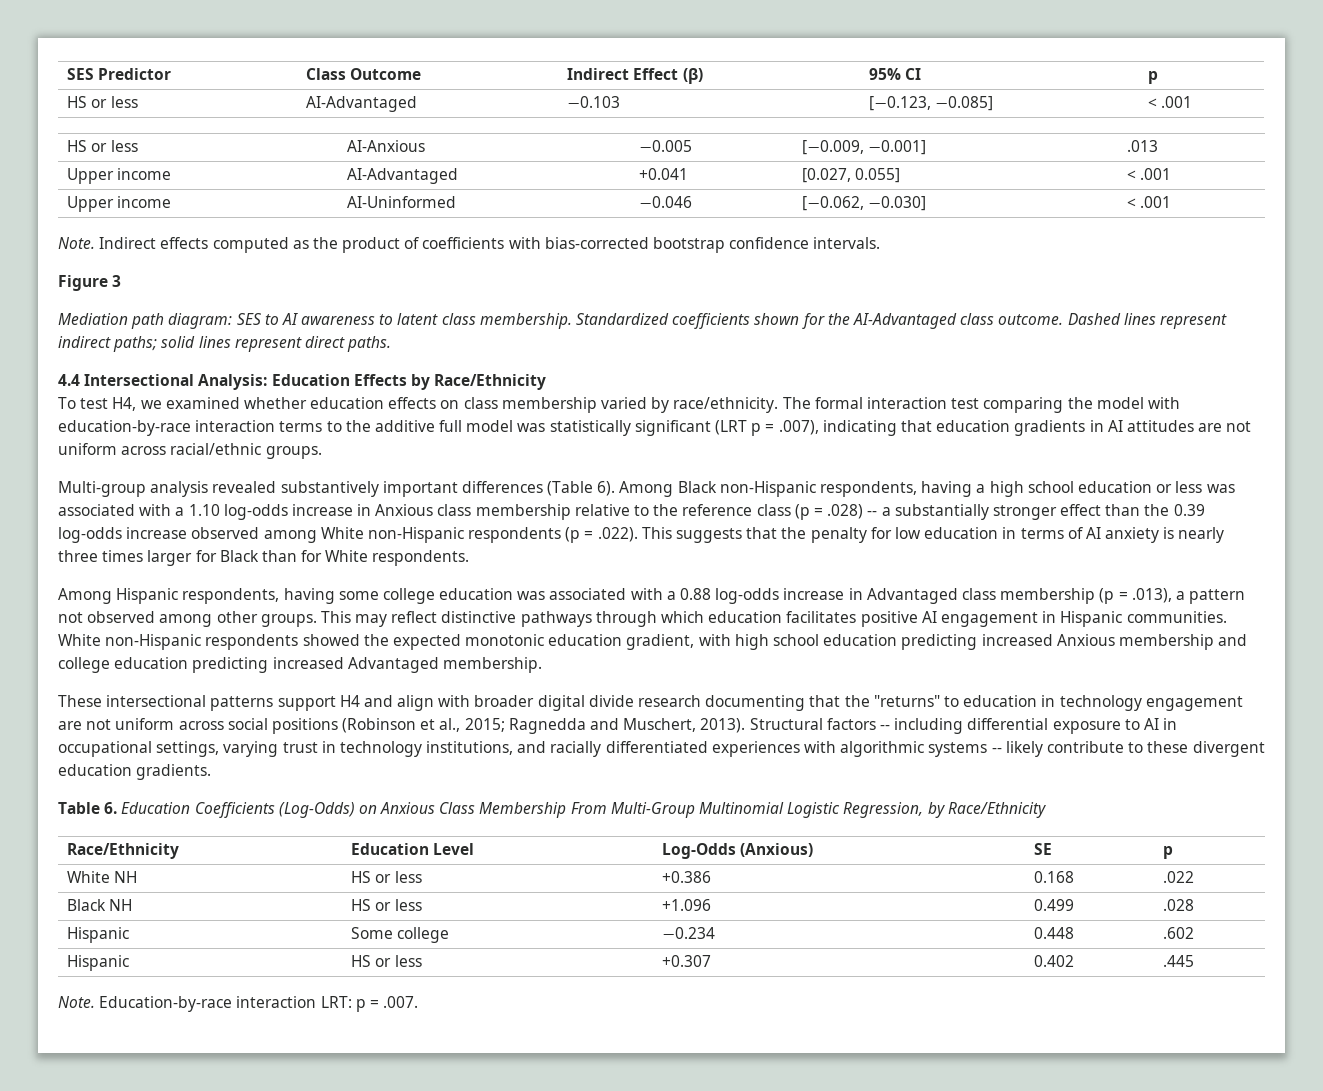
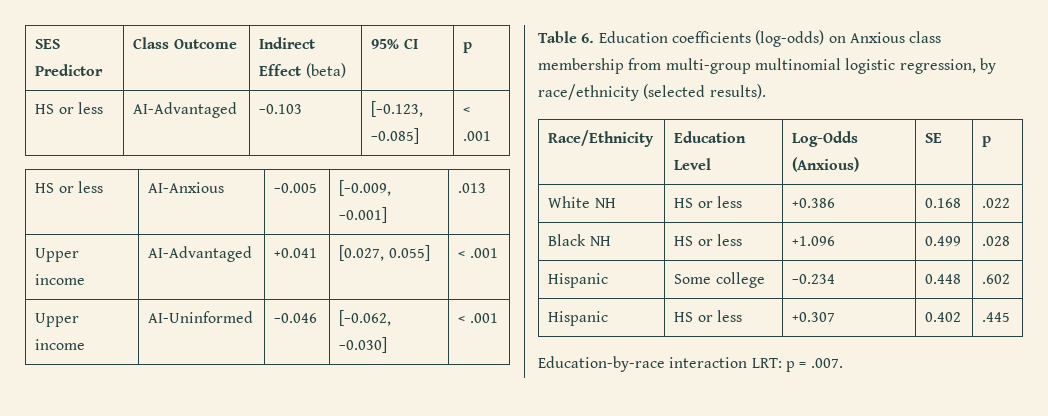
[682,68,703,84] (β) -> [305,63,346,78] (beta)
[58,237,881,253] [58,275,122,291] [58,313,1227,329] [58,336,392,352] [58,374,547,390] [58,397,1180,413] [58,420,1252,436] [58,443,322,459] [58,481,1235,497] [58,504,1205,520] [58,527,1225,543] [58,550,470,566] [58,588,1246,604] [58,611,1227,627] [58,634,1248,650] [58,657,542,673] [58,695,1243,711] [58,718,1178,734] [58,741,1265,757] [58,764,212,780] [58,802,1046,818] Note. Indirect effects computed as the product of coefficients with bias-corrected bootstrap confidence intervals. // Figure 3 // Mediation path diagram: SES to AI awareness to latent class membership. Standardized coefficients shown for the AI-Advantaged class outcome. Dashed lines represent indirect paths; solid lines represent direct paths. // 4.4 Intersectional Analysis: Education Effects by Race/Ethnicity // To test H4, we examined whether education effects on class membership varied by race/ethnicity. The formal interaction test comparing the model with education-by-race interaction terms to the additive full model was statistically significant (LRT p = .007), indicating that education gradients in AI attitudes are not uniform across racial/ethnic groups. // Multi-group analysis revealed substantively important differences (Table 6). Among Black non-Hispanic respondents, having a high school education or less was associated with a 1.10 log-odds increase in Anxious class membership relative to the reference class (p = .028) -- a substantially stronger effect than the 0.39 log-odds increase observed among White non-Hispanic respondents (p = .022). This suggests that the penalty for low education in terms of AI anxiety is nearly three times larger for Black than for White respondents. // Among Hispanic respondents, having some college education was associated with a 0.88 log-odds increase in Advantaged class membership (p = .013), a pattern not observed among other groups. This may reflect distinctive pathways through which education facilitates positive AI engagement in Hispanic communities. White non-Hispanic respondents showed the expected monotonic education gradient, with high school education predicting increased Anxious membership and college education predicting increased Advantaged membership. // These intersectional patterns support H4 and align with broader digital divide research documenting that the "returns" to education in technology engagement are not uniform across social positions (Robinson et al., 2015; Ragnedda and Muschert, 2013). Structural factors -- including differential exposure to AI in occupational settings, varying trust in technology institutions, and racially differentiated experiences with algorithmic systems -- likely contribute to these divergent education gradients. // Table 6. Education Coefficients (Log-Odds) on Anxious Class Membership From Multi-Group Multinomial Logistic Regression, by Race/Ethnicity -> [538,30,942,47] [538,58,996,74] [538,84,766,101] Table 6. Education coefficients (log-odds) on Anxious class membership from multi-group multinomial logistic regression, by race/ethnicity (selected results).
[58,996,95,1008] Note. -> (1011, 317) none

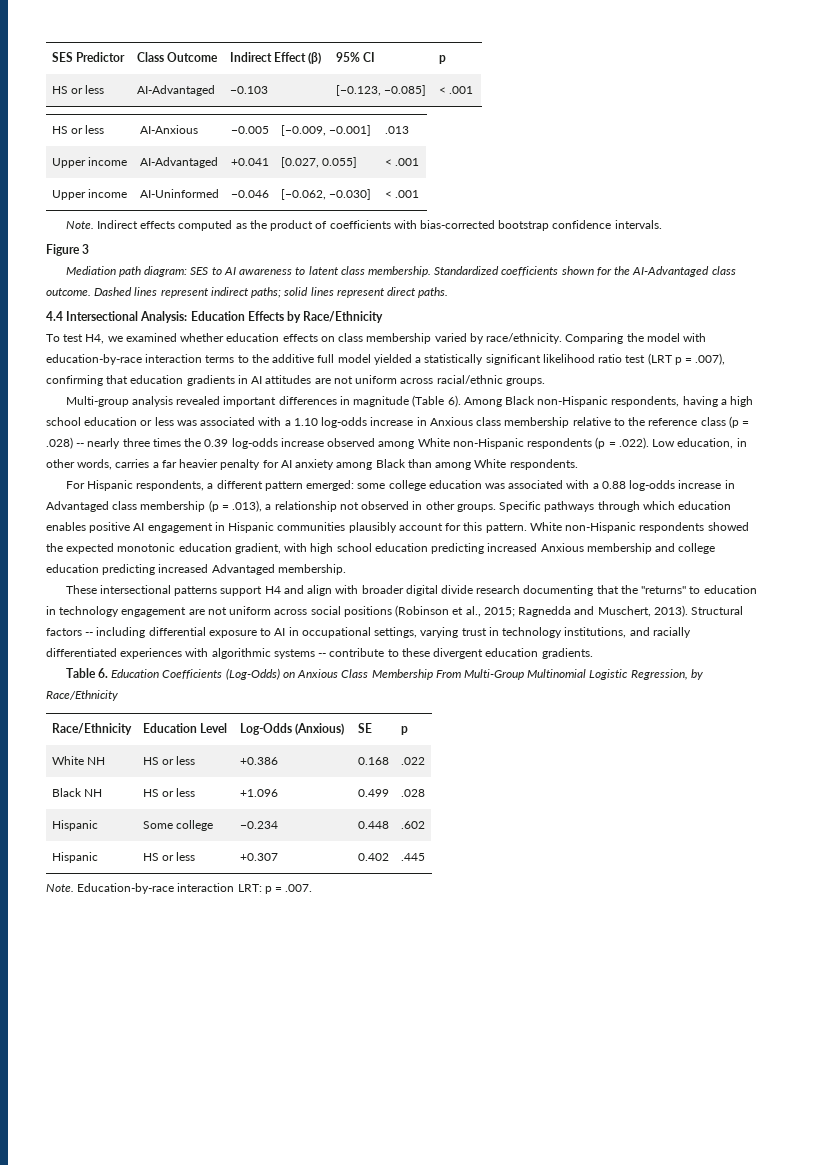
[305,63,346,78] (beta) -> [308,52,322,64] (β)
[538,30,942,47] [538,58,996,74] [538,84,766,101] Table 6. Education coefficients (log-odds) on Anxious class membership from multi-group multinomial logistic regression, by race/ethnicity (selected results). -> [65,220,662,231] [46,244,90,256] [65,266,736,277] [46,287,449,298] [46,311,384,323] [46,333,707,344] [46,353,726,365] [46,375,545,386] [65,395,754,407] [46,416,750,428] [46,437,747,449] [46,459,578,470] [65,480,735,491] [46,500,732,512] [46,522,749,533] [46,543,716,554] [46,564,346,575] [65,585,757,596] [46,605,744,617] [46,627,691,638] [46,648,593,659] [65,668,703,680] [46,690,118,701] Note. Indirect effects computed as the product of coefficients with bias-corrected bootstrap confidence intervals. // Figure 3 // Mediation path diagram: SES to AI awareness to latent class membership. Standardized coefficients shown for the AI-Advantaged class outcome. Dashed lines represent indirect paths; solid lines represent direct paths. // 4.4 Intersectional Analysis: Education Effects by Race/Ethnicity // To test H4, we examined whether education effects on class membership varied by race/ethnicity. Comparing the model with education-by-race interaction terms to the additive full model yielded a statistically significant likelihood ratio test (LRT p = .007), confirming that education gradients in AI attitudes are not uniform across racial/ethnic groups. // Multi-group analysis revealed important differences in magnitude (Table 6). Among Black non-Hispanic respondents, having a high school education or less was associated with a 1.10 log-odds increase in Anxious class membership relative to the reference class (p = .028) -- nearly three times the 0.39 log-odds increase observed among White non-Hispanic respondents (p = .022). Low education, in other words, carries a far heavier penalty for AI anxiety among Black than among White respondents. // For Hispanic respondents, a different pattern emerged: some college education was associated with a 0.88 log-odds increase in Advantaged class membership (p = .013), a relationship not observed in other groups. Specific pathways through which education enables positive AI engagement in Hispanic communities plausibly account for this pattern. White non-Hispanic respondents showed the expected monotonic education gradient, with high school education predicting increased Anxious membership and college education predicting increased Advantaged membership. // These intersectional patterns support H4 and align with broader digital divide research documenting that the "returns" to education in technology engagement are not uniform across social positions (Robinson et al., 2015; Ragnedda and Muschert, 2013). Structural factors -- including differential exposure to AI in occupational settings, varying trust in technology institutions, and racially differentiated experiences with algorithmic systems -- contribute to these divergent education gradients. // Table 6. Education Coefficients (Log-Odds) on Anxious Class Membership From Multi-Group Multinomial Logistic Regression, by Race/Ethnicity
(1011, 317) none -> [46,884,74,892] Note.

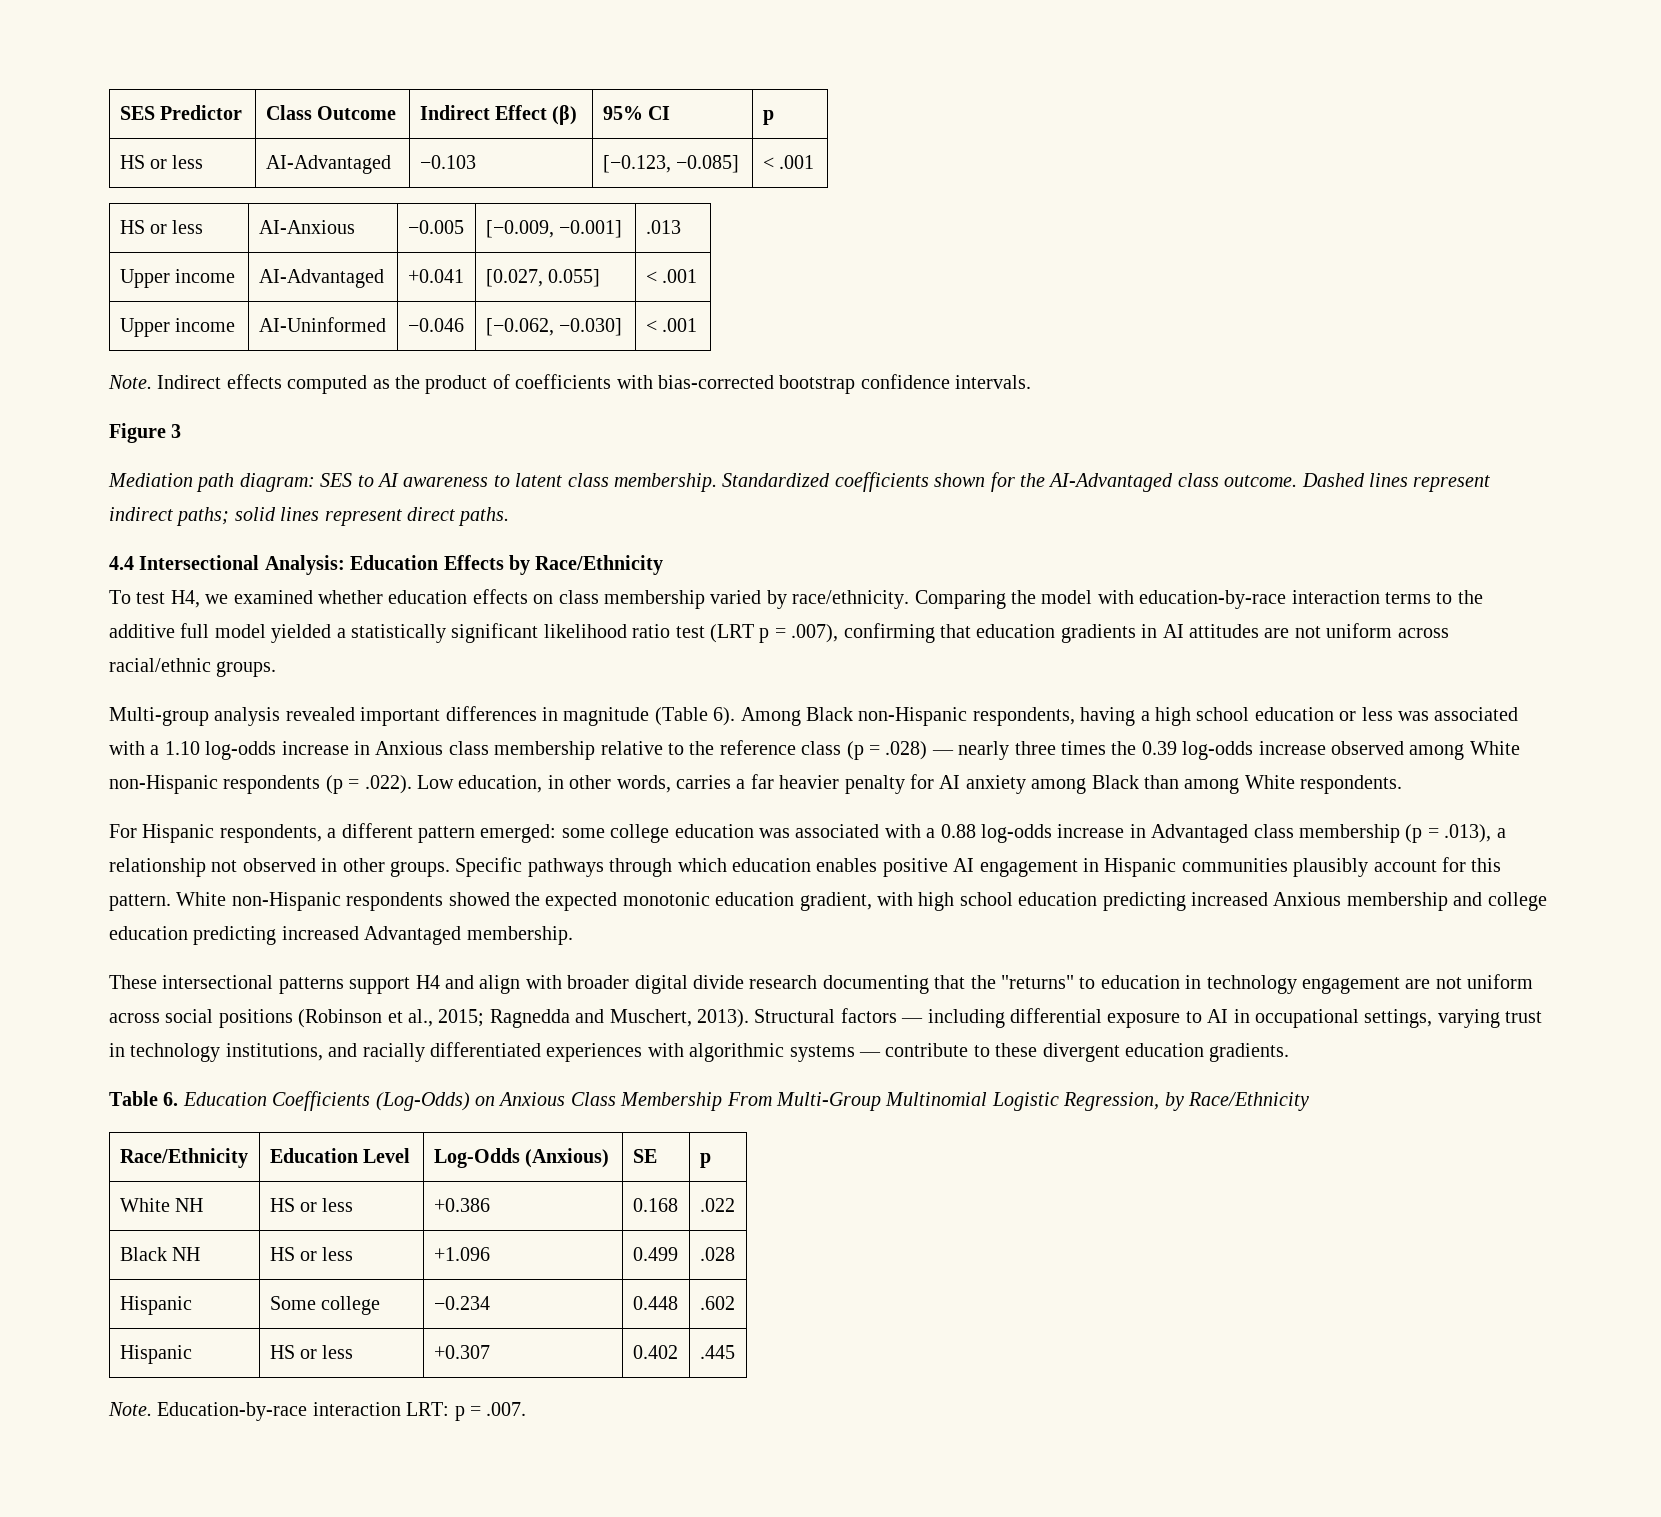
[76,443,85,447] -- -> [931,750,954,755] —
[85,632,94,636] -- -> [901,1018,924,1023] —
[318,653,327,657] -- -> [858,1052,881,1057] —

